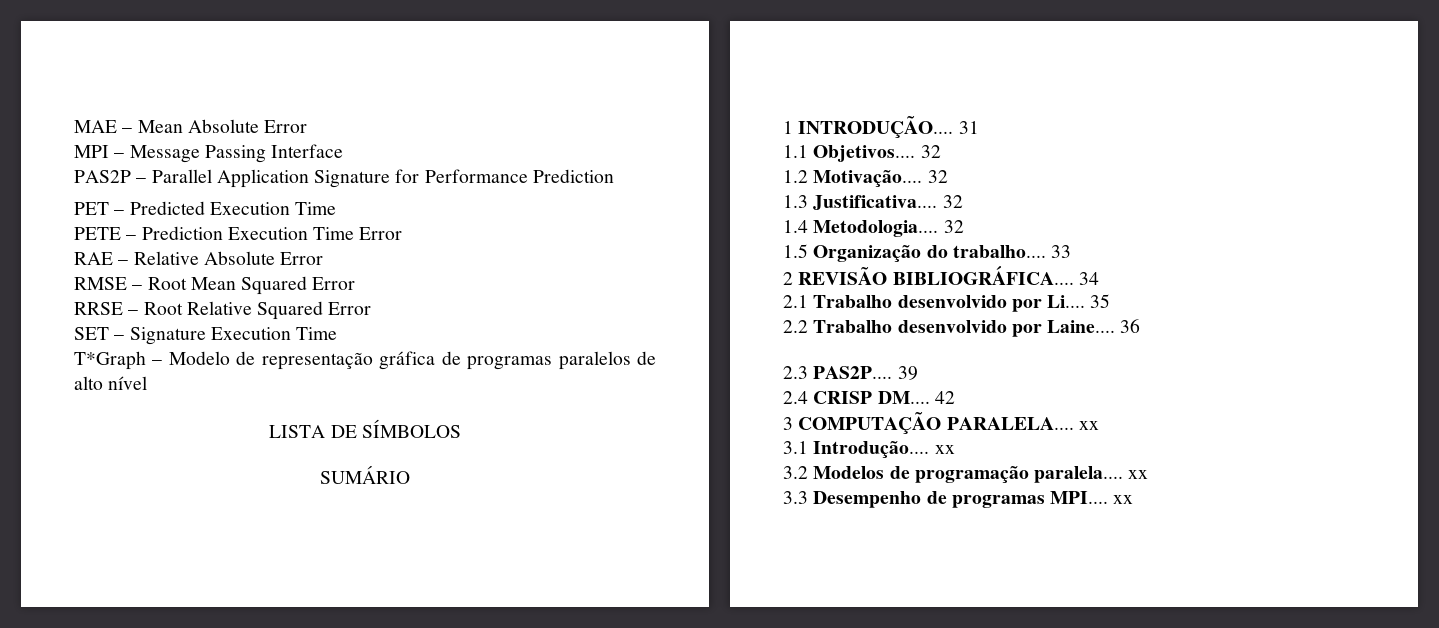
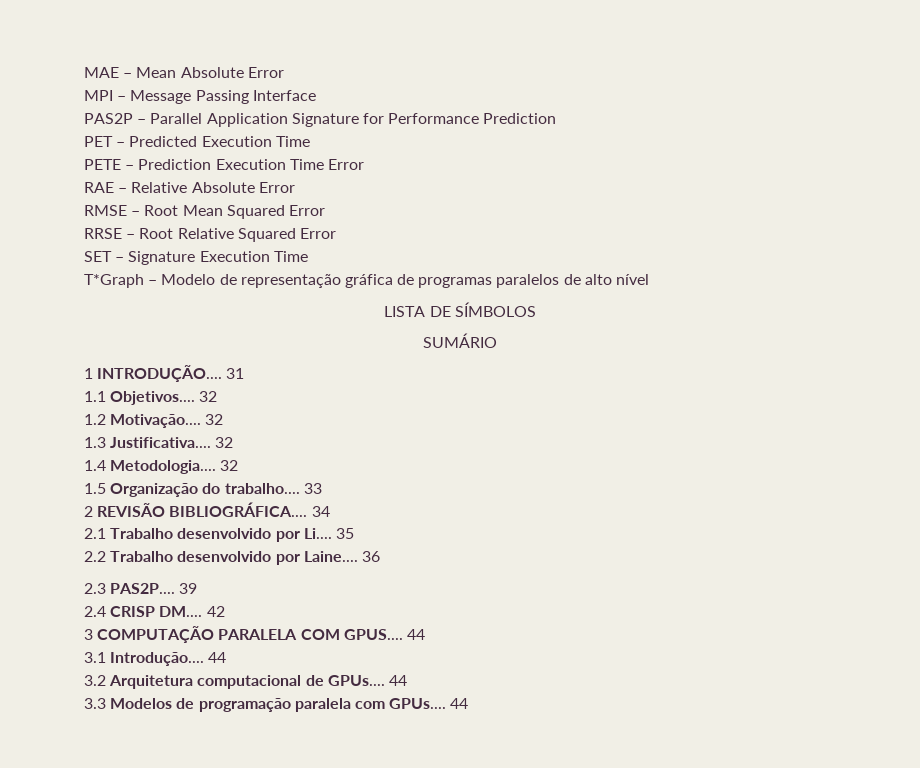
[946,417,1099,430] PARALELA.... xx -> [218,629,425,640] PARALELA COM GPUS.... 44
[934,445,955,454] xx -> [208,652,227,663] 44
[813,466,1149,483] [783,491,1134,508] Modelos de programação paralela.... xx // 3.3 Desempenho de programas MPI.... xx -> [109,675,407,689] [84,698,469,712] Arquitetura computacional de GPUs.... 44 // 3.3 Modelos de programação paralela com GPUs.... 44

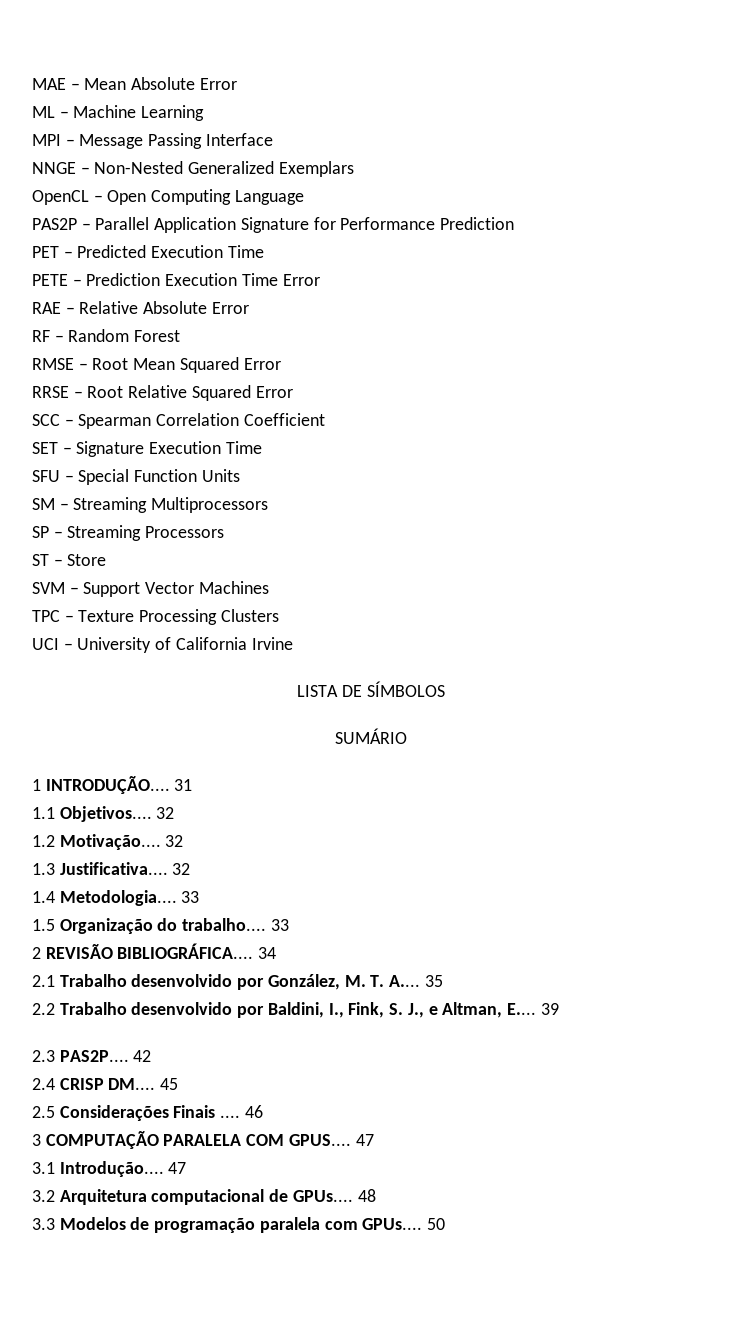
(284, 72) none -> [32,105,205,121] // ML – Machine Learning
(316, 95) none -> [32,161,354,177] [32,189,304,205] // NNGE – Non-Nested Generalized Exemplars // OpenCL – Open Computing Language
(295, 187) none -> [32,329,181,342] // RF – Random Forest
(336, 233) none -> [32,413,325,429] // SCC – Spearman Correlation Coefficient
[84,274,650,288] T*Graph – Modelo de representação gráfica de programas paralelos de alto nível -> [32,469,240,485] [32,497,269,513] [32,525,225,541] [32,554,107,566] [32,581,269,597] [32,609,279,625] [32,637,293,653] SFU – Special Function Units // SM – Streaming Multiprocessors // SP – Streaming Processors // ST – Store // SVM – Support Vector Machines // TPC – Texture Processing Clusters // UCI – University of California Irvine
[220,460,239,471] 32 -> [181,891,200,903] 33
[303,528,332,539] Li.... -> [267,974,421,990] González, M. T. A....
[303,551,380,562] Laine.... 36 -> [267,1002,559,1018] Baldini, I., Fink, S. J., e Altman, E.... 39
[179,583,198,594] 39 -> [133,1050,152,1062] 42
[206,606,225,617] 42 -> [160,1078,179,1090] [32,1105,263,1121] 45 // 2.5 Considerações Finais .... 46
[406,629,425,640] 44 -> [355,1134,374,1146] 47
[208,652,227,663] 44 -> [168,1162,187,1174] 47
[388,675,407,686] 44 -> [357,1189,376,1202] 48
[450,698,469,709] 44 -> [427,1218,446,1230] 50

